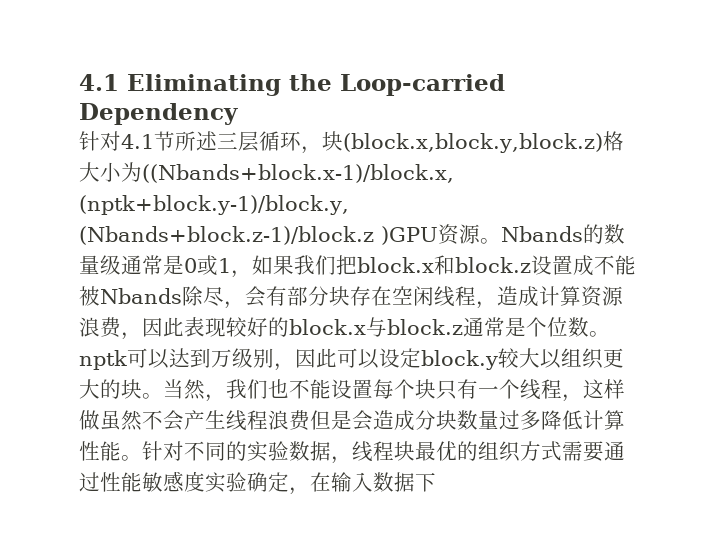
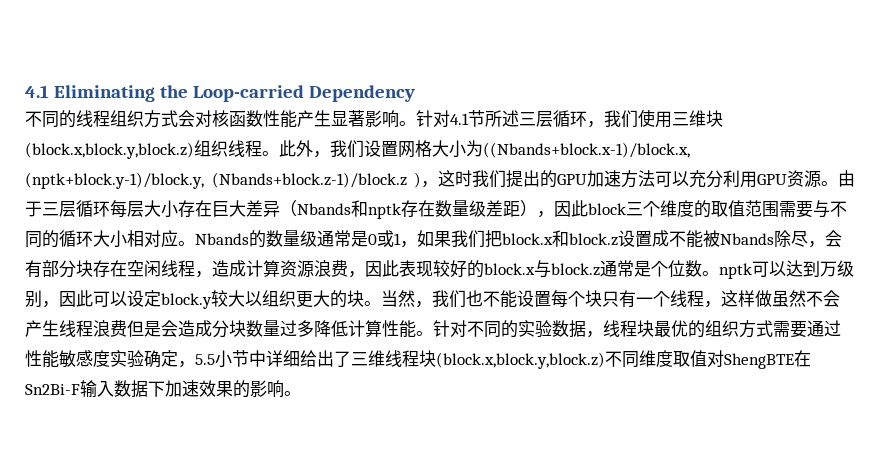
(238, 114) none -> [25,110,416,128] 不同的线程组织方式会对核函数性能产生显著影响。
[322,131,603,153] 块(block.x,block.y,block.z) -> [604,109,723,128] [25,140,415,159] 我们使用三维块(block.x,block.y,block.z)组织线程。此外，我们设置网
[381,224,480,245] )GPU资源 -> [414,170,855,188] [25,200,847,219] [25,230,178,248] )，这时我们提出的GPU加速方法可以充分利用GPU资源。由于三层循环每层大小存在巨大差异（Nbands和nptk存在数量级差距），因此block三个维度的取值范围需要与不同的循环大小相对应
[310,472,436,492] 在输入数据下 -> [195,350,811,369] [25,380,301,398] 5.5小节中详细给出了三维线程块(block.x,block.y,block.z)不同维度取值对ShengBTE在Sn2Bi-F输入数据下加速效果的影响。

